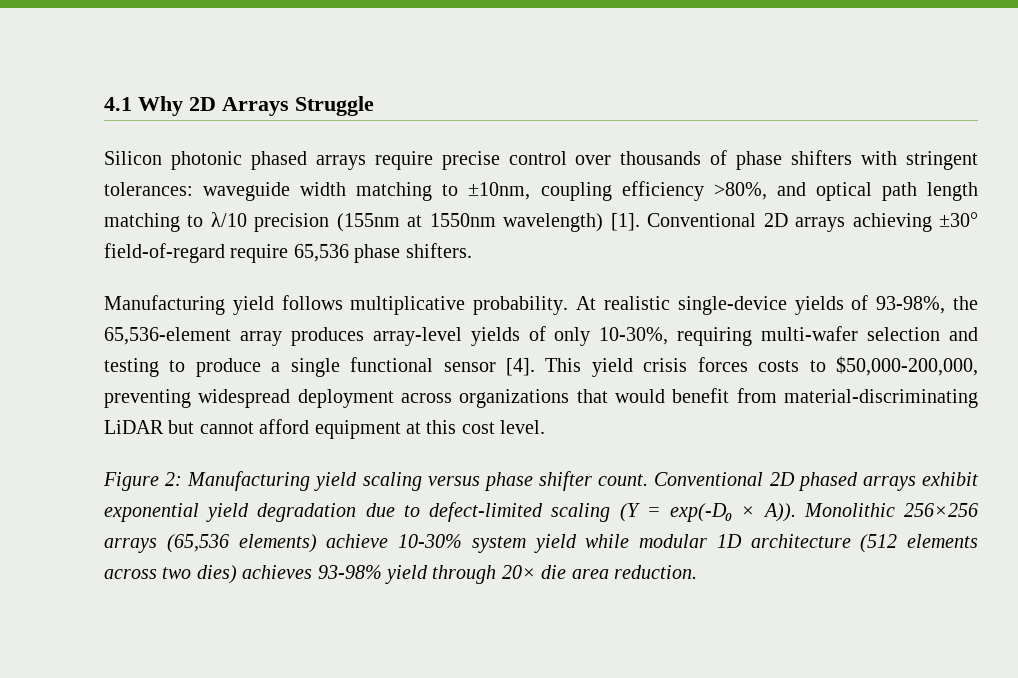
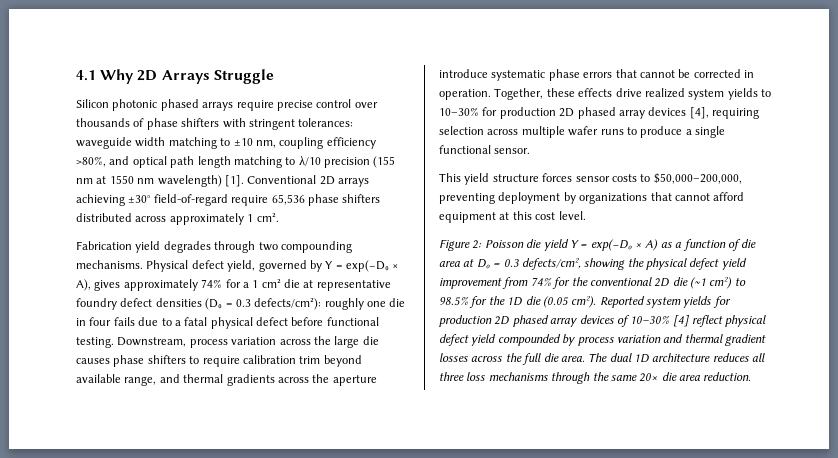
[468,182,531,200] ±10nm, -> [233,138,276,148] ±10 nm,
[336,213,496,232] (155nm at 1550nm -> [373,156,396,168] [76,175,155,184] (155 nm at 1550 nm
[405,243,472,258] [104,295,979,315] [104,326,978,346] [104,358,159,377] shifters. // Manufacturing yield follows multiplicative probability. At realistic single-device yields of 93-98%, the 65,536-element array produces array-level yields of only 10-30%, requiring multi-wafer selection and testing -> [342,194,381,203] [76,213,279,225] [76,241,352,253] [76,260,400,272] [76,279,391,291] [76,298,406,310] [76,317,379,329] [76,336,379,348] [76,355,362,367] [76,374,377,386] [439,69,754,81] [439,88,771,100] [439,107,759,119] [439,126,624,138] shifters distributed across approximately 1 cm². // Fabrication yield degrades through two compounding mechanisms. Physical defect yield, governed by Y = exp(−D₀ × A), gives approximately 74% for a 1 cm² die at representative foundry defect densities (D₀ = 0.3 defects/cm²): roughly one die in four fails due to a fatal physical defect before functional testing. Downstream, process variation across the large die causes phase shifters to require calibration trim beyond available range, and thermal gradients across the aperture introduce systematic phase errors that cannot be corrected in operation. Together, these effects drive realized system yields to 10–30% for production 2D phased array devices [4], requiring selection across multiple wafer runs
[443,356,979,377] [104,388,978,408] [104,420,195,434] sensor [4]. This yield crisis forces costs to $50,000-200,000, preventing widespread deployment across organizations that would benefit from material-discriminating LiDAR but -> [494,148,531,154] [439,173,742,185] [439,192,672,204] sensor. // This yield structure forces sensor costs to $50,000–200,000, preventing deployment by organizations that
[187,471,979,491] [104,502,979,522] [104,534,978,553] [104,565,497,584] Manufacturing yield scaling versus phase shifter count. Conventional 2D phased arrays exhibit exponential yield degradation due to defect-limited scaling (Y = exp(-D₀ × A)). Monolithic 256×256 arrays (65,536 elements) achieve 10-30% system yield while modular 1D architecture (512 elements across two dies) achieves 93-98% yield through -> [484,239,757,251] [439,258,747,270] [439,277,746,289] [439,296,731,308] [439,315,767,327] [439,334,766,346] [439,353,766,365] [439,372,637,384] Poisson die yield Y = exp(−D₀ × A) as a function of die area at D₀ = 0.3 defects/cm², showing the physical defect yield improvement from 74% for the conventional 2D die (~1 cm²) to 98.5% for the 1D die (0.05 cm²). Reported system yields for production 2D phased array devices of 10–30% [4] reflect physical defect yield compounded by process variation and thermal gradient losses across the full die area. The dual 1D architecture reduces all three loss mechanisms through the same

